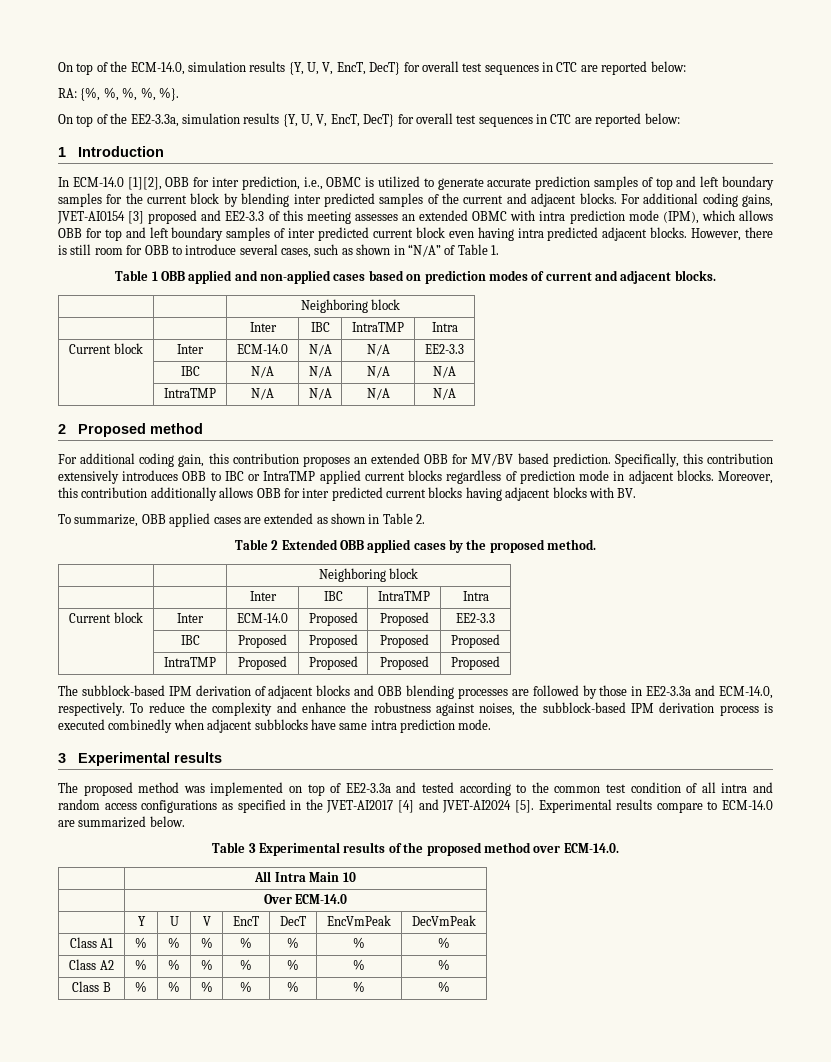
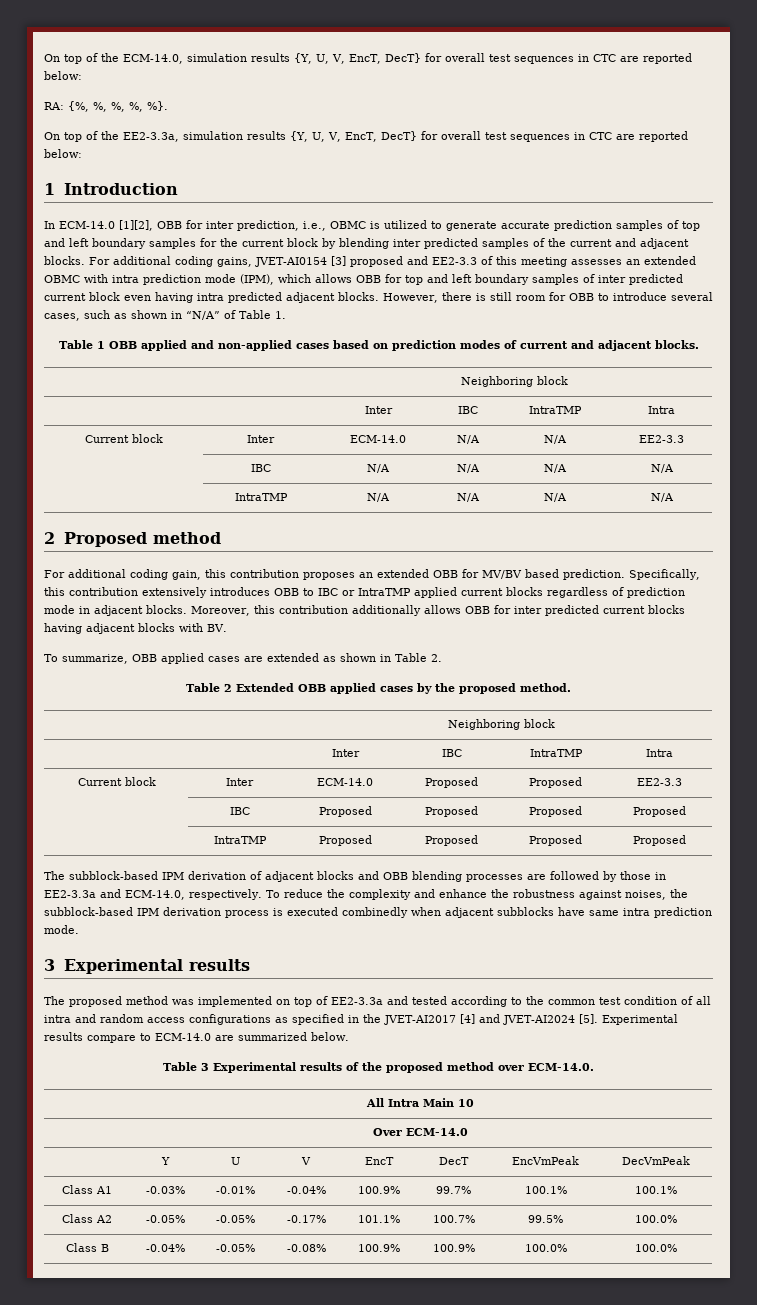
[135,937,147,948] [168,937,180,948] [200,937,213,948] [240,937,252,948] [287,937,299,948] [353,937,365,948] [438,937,450,948] [69,959,114,970] [135,959,147,970] [168,959,180,970] [200,959,213,970] [240,959,252,970] [287,959,299,970] [353,959,365,970] [438,959,450,970] [72,981,111,992] [135,981,147,992] [168,981,180,992] [200,981,213,992] [240,981,252,992] [287,981,299,992] [353,981,365,992] [438,981,450,992] % | % | % | % | % | % | % // Class A2 | % | % | % | % | % | % | % // Class B | % | % | % | % | % | % | % -> [145,1186,185,1194] [216,1186,255,1194] [286,1186,326,1194] [358,1186,400,1194] [436,1186,471,1194] [524,1186,567,1194] [635,1186,677,1194] [62,1214,112,1223] [145,1215,185,1223] [216,1215,255,1223] [286,1215,326,1223] [358,1215,400,1223] [432,1215,475,1223] [528,1215,563,1223] [635,1215,677,1223] [65,1243,109,1252] [145,1244,185,1252] [216,1244,255,1252] [286,1244,326,1252] [358,1244,400,1252] [432,1244,475,1252] [524,1244,567,1252] [635,1244,677,1252] -0.03% | -0.01% | -0.04% | 100.9% | 99.7% | 100.1% | 100.1% // Class A2 | -0.05% | -0.05% | -0.17% | 101.1% | 100.7% | 99.5% | 100.0% // Class B | -0.04% | -0.05% | -0.08% | 100.9% | 100.9% | 100.0% | 100.0%

